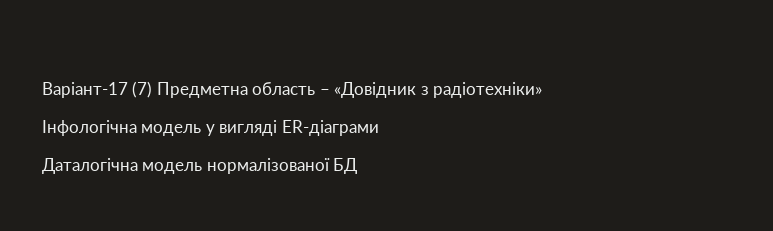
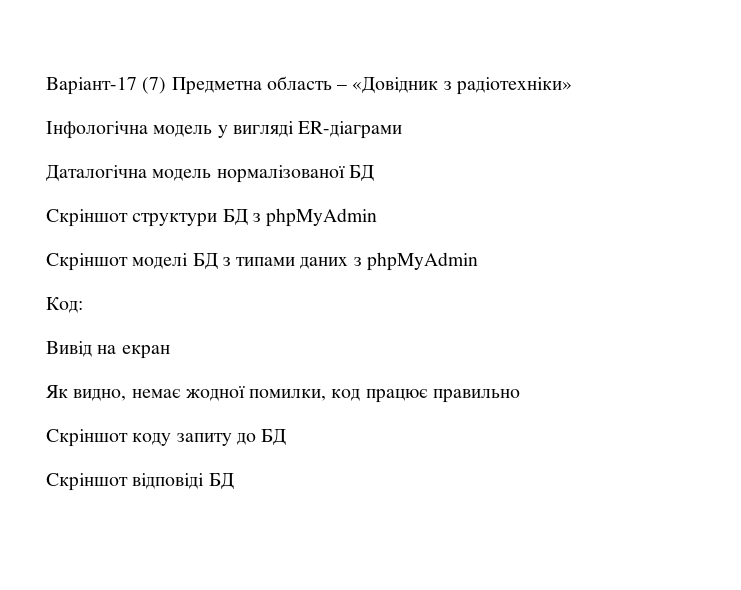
(358, 166) none -> [46,208,378,227] [46,252,478,271] [46,297,83,313] [46,341,170,359] [46,385,520,403] [46,429,287,447] [46,473,234,491] // Скріншот структури БД з phpMyAdmin // Скріншот моделі БД з типами даних з phpMyAdmin // Код: // Вивід на екран // Як видно, немає жодної помилки, код працює правильно // Скріншот коду запиту до БД // Скріншот відповіді БД

